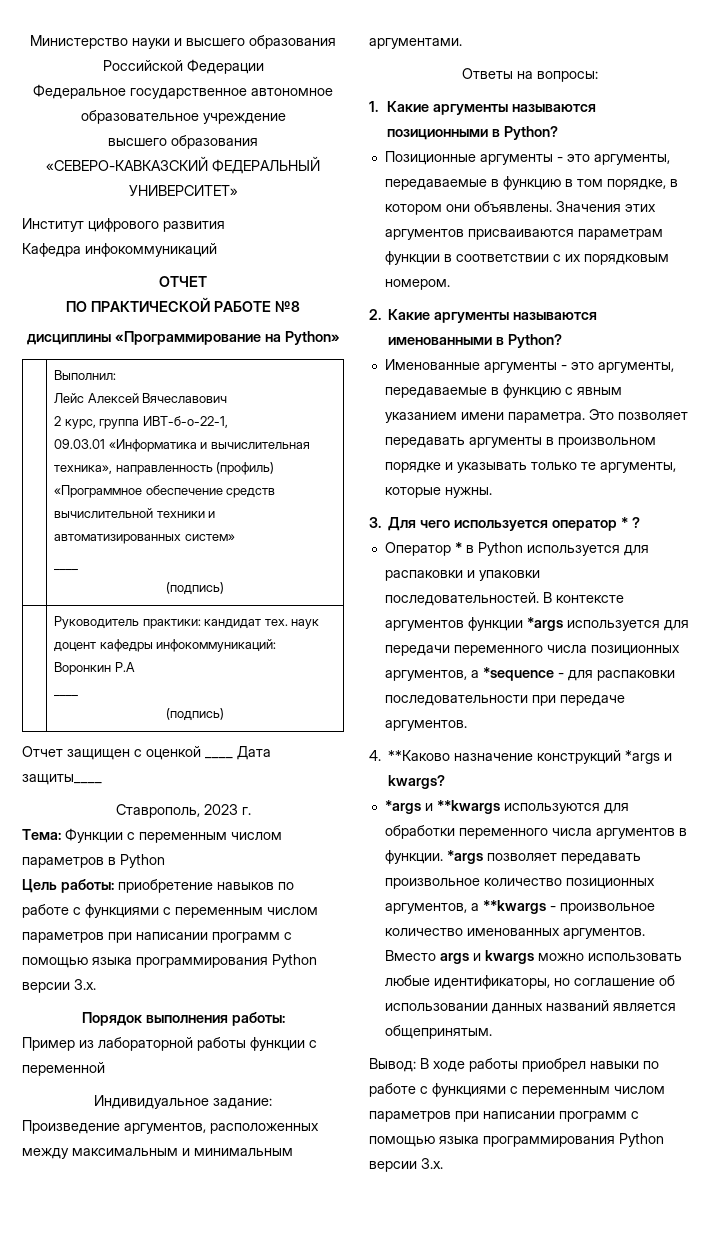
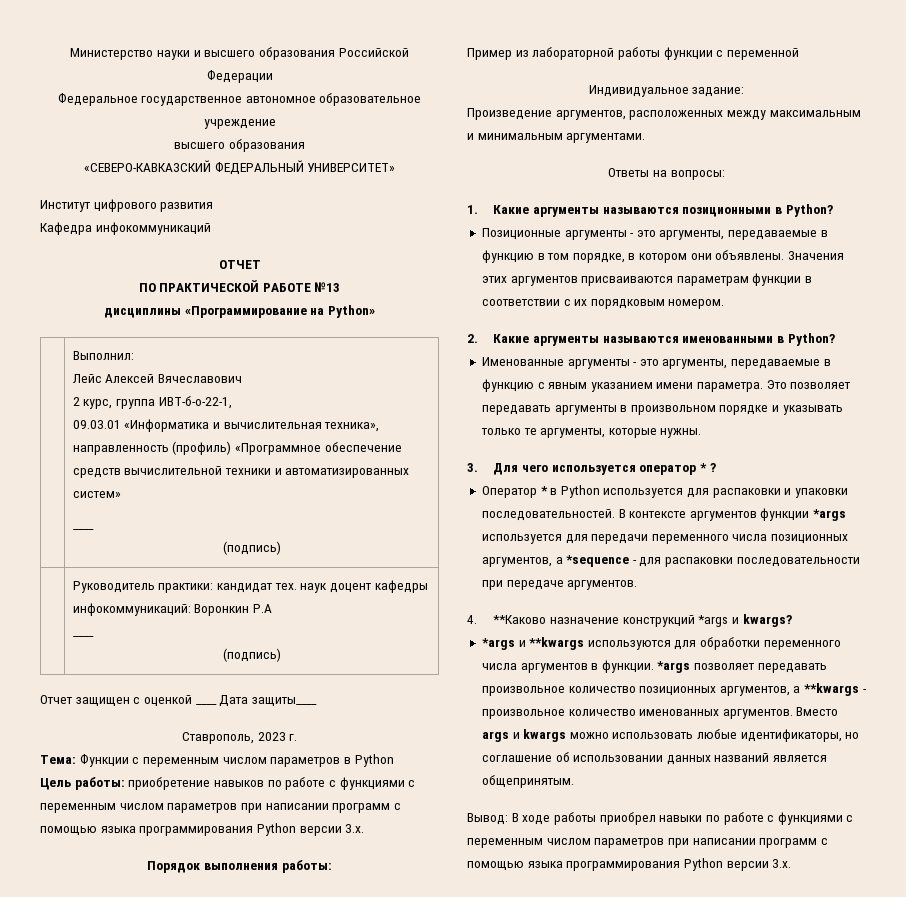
[275,301,300,312] №8 -> [314,282,341,292] №13

